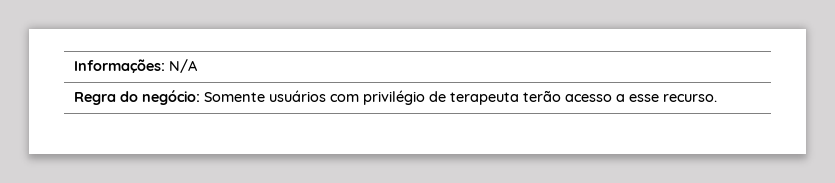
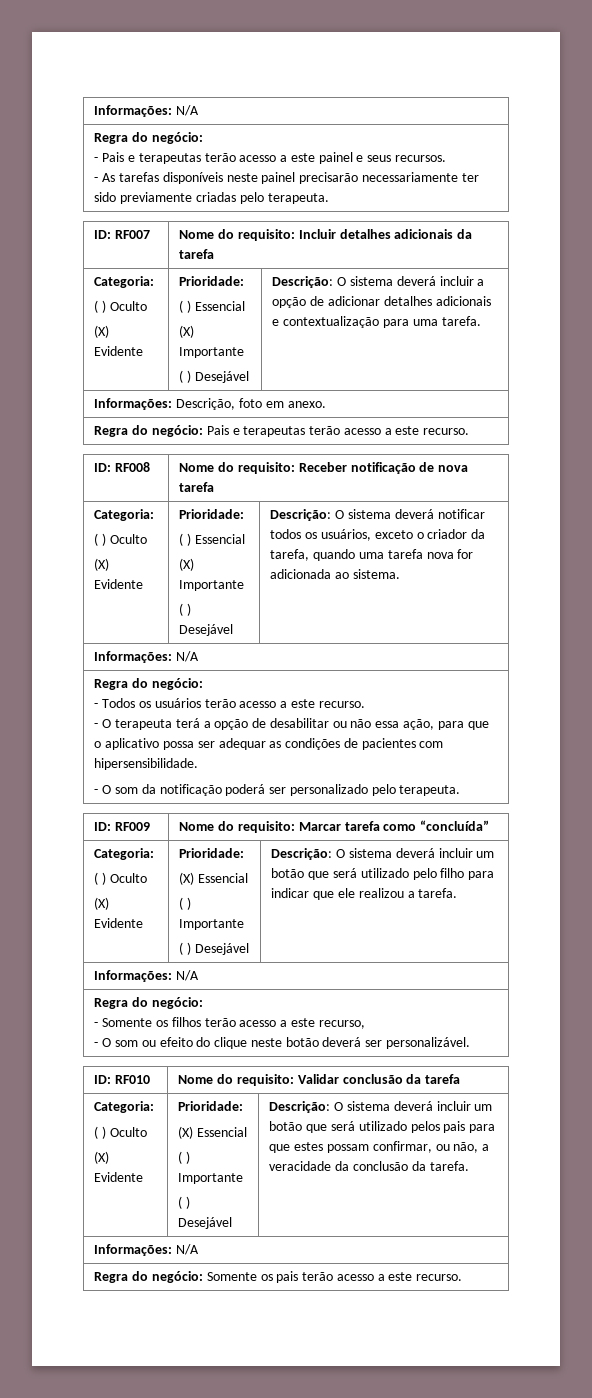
[73,59,198,73] [73,90,659,105] Informações: N/A // Regra do negócio: Somente usuários com privilégio de terapeuta terão acesso a esse -> [94,105,200,117] [94,132,203,144] [94,152,446,164] [94,172,479,184] [94,192,329,204] [94,230,151,239] [179,229,473,241] [179,249,215,259] [94,276,155,288] [94,300,147,313] [94,325,110,338] [94,346,144,356] [179,276,245,286] [179,300,245,313] [179,325,195,338] [179,347,245,358] [179,370,249,383] [272,276,485,288] [272,296,491,308] [272,316,481,328] [94,398,326,410] [94,425,470,437] [94,462,151,472] [179,462,469,474] [179,482,215,492] [94,509,155,521] [94,533,147,546] [94,558,110,571] [94,579,144,589] [179,509,245,519] [179,533,245,546] [179,558,195,571] [179,580,245,591] [179,603,192,616] [179,624,234,636] [270,509,485,521] [270,529,486,541] [270,549,474,561] [270,569,400,579] [94,651,200,663] [94,678,203,690] [94,698,365,708] [94,718,489,730] [94,738,444,750] [94,758,199,770] [94,784,461,796] [94,822,151,831] [179,820,490,833] [94,848,155,860] [94,872,147,885] [94,897,110,910] [94,918,144,928] [179,848,245,858] [179,872,249,885] [179,897,192,910] [179,919,245,930] [179,942,249,955] [271,848,495,860] [271,868,495,880] [271,888,458,900] [94,970,200,982] [94,997,203,1009] [94,1017,365,1029] [94,1037,470,1049] [94,1075,151,1084] [178,1074,461,1086] [94,1101,155,1113] [94,1126,147,1139] [94,1151,110,1164] [94,1172,144,1182] [178,1101,244,1111] [178,1126,248,1139] [178,1151,191,1164] [178,1173,244,1184] [178,1196,191,1209] [178,1217,233,1229] [269,1101,493,1113] [269,1121,496,1133] [269,1141,490,1153] [269,1161,469,1171] [94,1244,200,1256] [94,1271,413,1283] Informações: N/A // Regra do negócio: // - Pais e terapeutas terão acesso a este painel e seus recursos. // - As tarefas disponíveis neste painel precisarão necessariamente ter sido previamente criadas pelo terapeuta. // ID: RF007 | Nome do requisito: Incluir detalhes adicionais da tarefa // Categoria: // ( ) Oculto // (X) Evidente | Prioridade: // ( ) Essencial // (X) Importante // ( ) Desejável | Descrição: O sistema deverá incluir a opção de adicionar detalhes adicionais e contextualização para uma tarefa. // Informações: Descrição, foto em anexo. // Regra do negócio: Pais e terapeutas terão acesso a este recurso. // ID: RF008 | Nome do requisito: Receber notificação de nova tarefa // Categoria: // ( ) Oculto // (X) Evidente | Prioridade: // ( ) Essencial // (X) Importante // ( ) Desejável | Descrição: O sistema deverá notificar todos os usuários, exceto o criador da tarefa, quando uma tarefa nova for adicionada ao sistema. // Informações: N/A // Regra do negócio: // - Todos os usuários terão acesso a este recurso. // - O terapeuta terá a opção de desabilitar ou não essa ação, para que o aplicativo possa ser adequar as condições de pacientes com hipersensibilidade. // - O som da notificação poderá ser personalizado pelo terapeuta. // ID: RF009 | Nome do requisito: Marcar tarefa como “concluída” // Categoria: // ( ) Oculto // (X) Evidente | Prioridade: // (X) Essencial // ( ) Importante // ( ) Desejável | Descrição: O sistema deverá incluir um botão que será utilizado pelo filho para indicar que ele realizou a tarefa. // Informações: N/A // Regra do negócio: // - Somente os filhos terão acesso a este recurso, // - O som ou efeito do clique neste botão deverá ser personalizável. // ID: RF010 | Nome do requisito: Validar conclusão da tarefa // Categoria: // ( ) Oculto // (X) Evidente | Prioridade: // (X) Essencial // ( ) Importante // ( ) Desejável | Descrição: O sistema deverá incluir um botão que será utilizado pelos pais para que estes possam confirmar, ou não, a veracidade da conclusão da tarefa. // Informações: N/A // Regra do negócio: Somente os pais terão acesso a este

